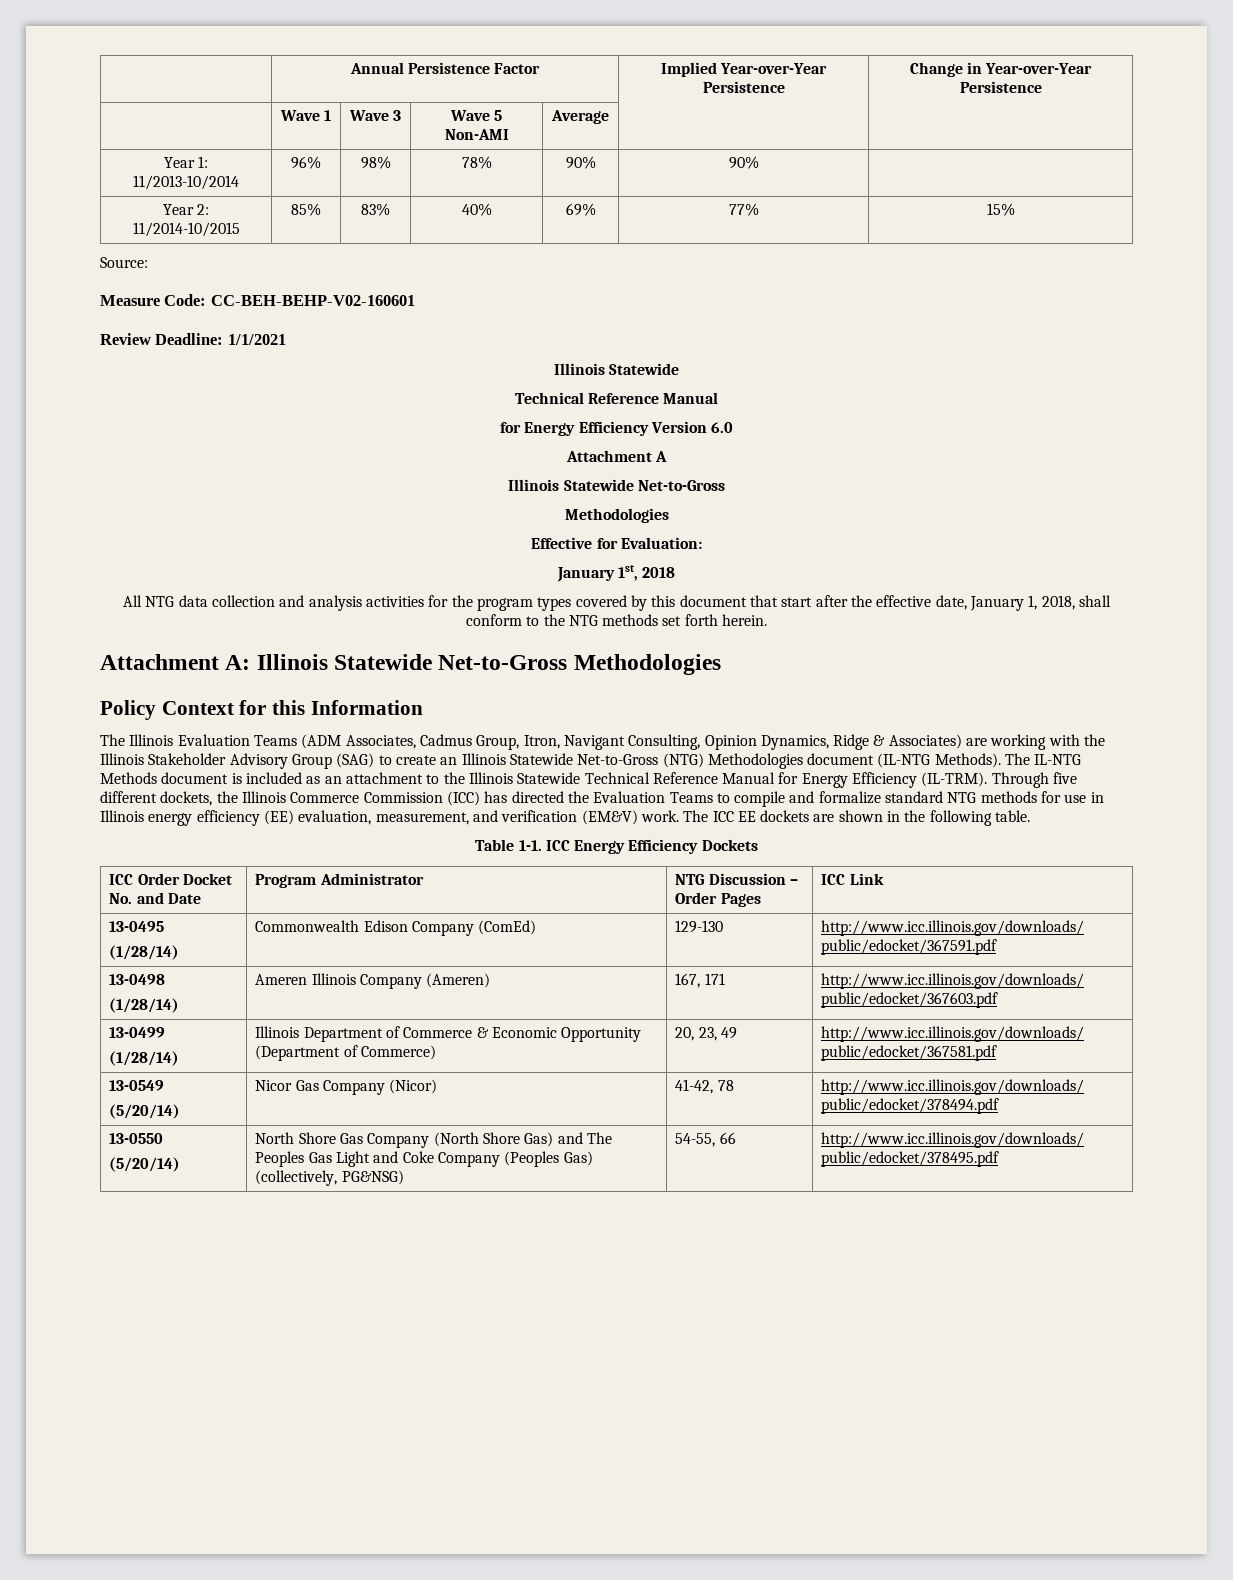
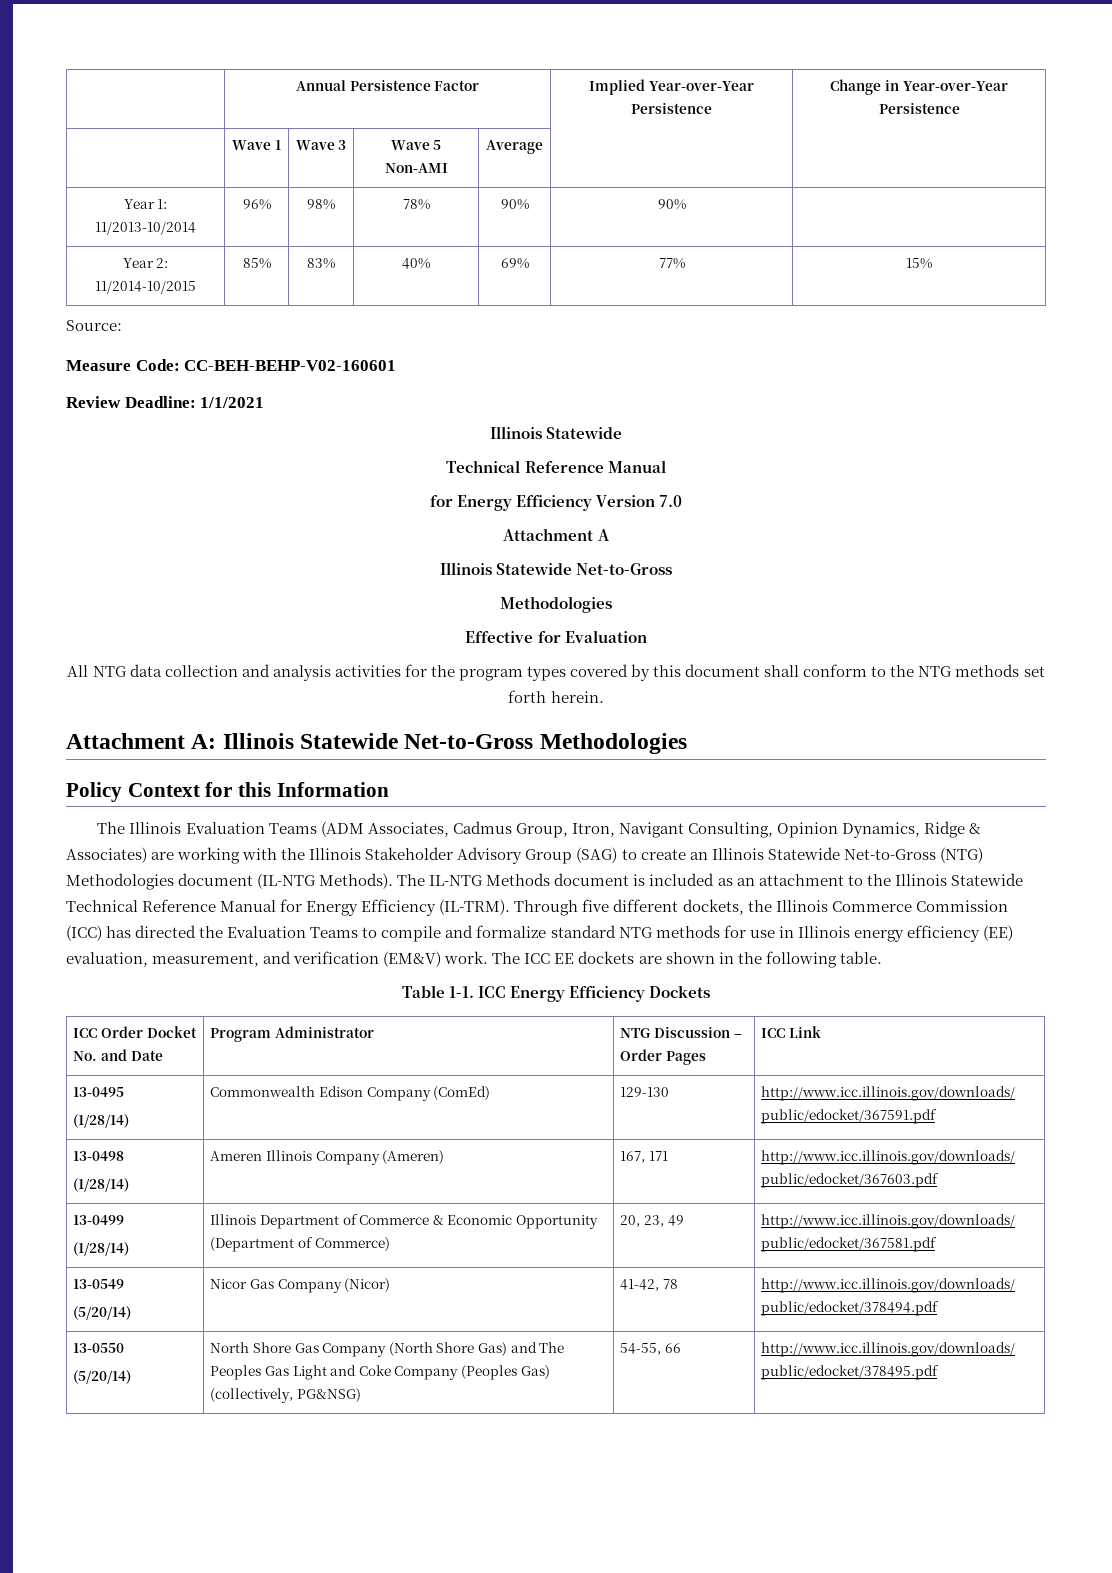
[711,422,734,433] 6.0 -> [659,495,683,507] 7.0
[620,537,702,549] [556,565,676,582] Evaluation: // January 1st, 2018 -> [564,630,647,643] Evaluation
[749,595,1075,611] that start after the effective date, January 1, 2018, -> (761, 670) none

